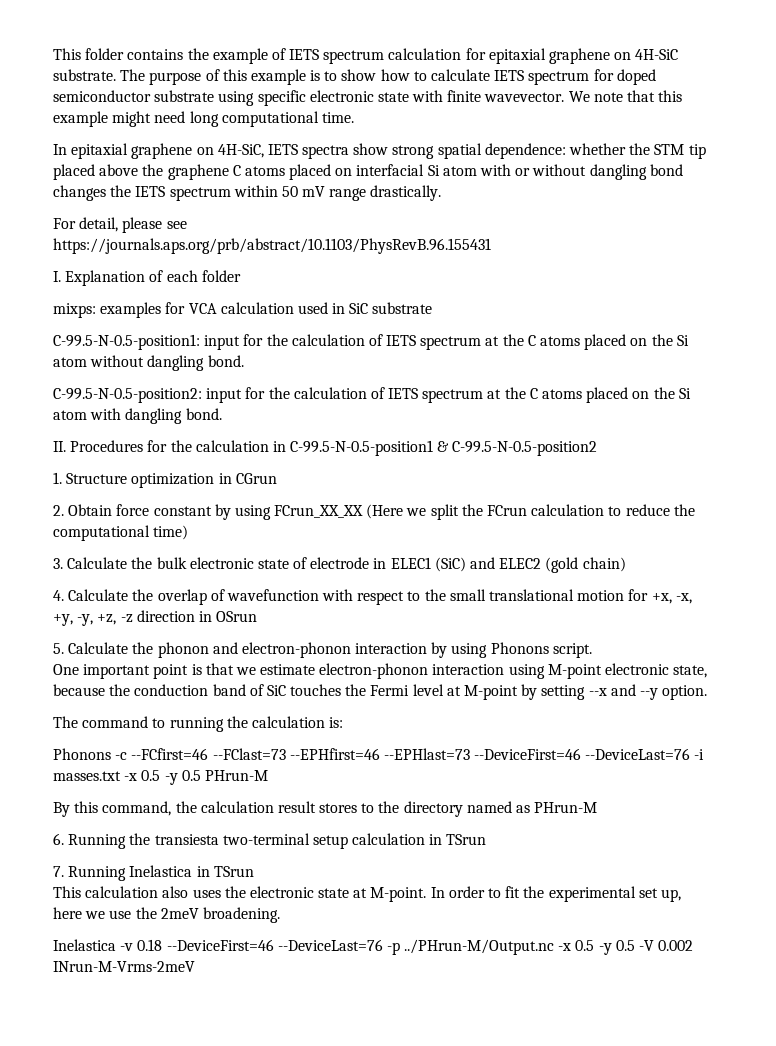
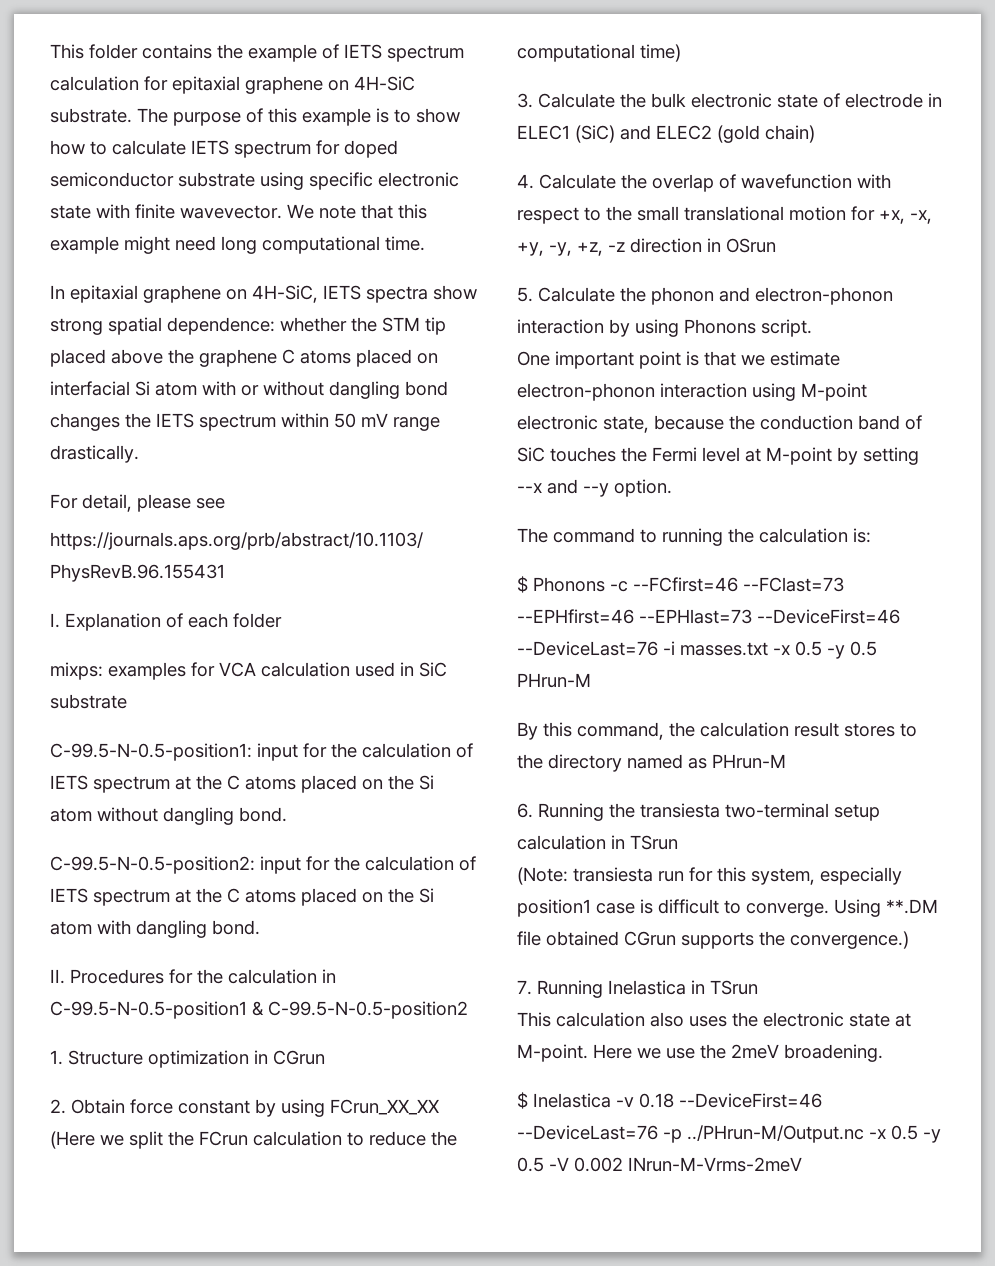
(344, 722) none -> [517,576,528,593] $
(487, 839) none -> [517,867,902,885] [517,899,938,917] [517,931,909,949] // (Note: transiesta run for this system, especially position1 case is difficult to converge. Using **.DM file obtained CGrun supports the convergence.)
[430,886,681,902] [53,907,82,919] In order to fit the experimental set up, here -> [593,1044,632,1059] Here
(280, 915) none -> [517,1092,528,1109] $

